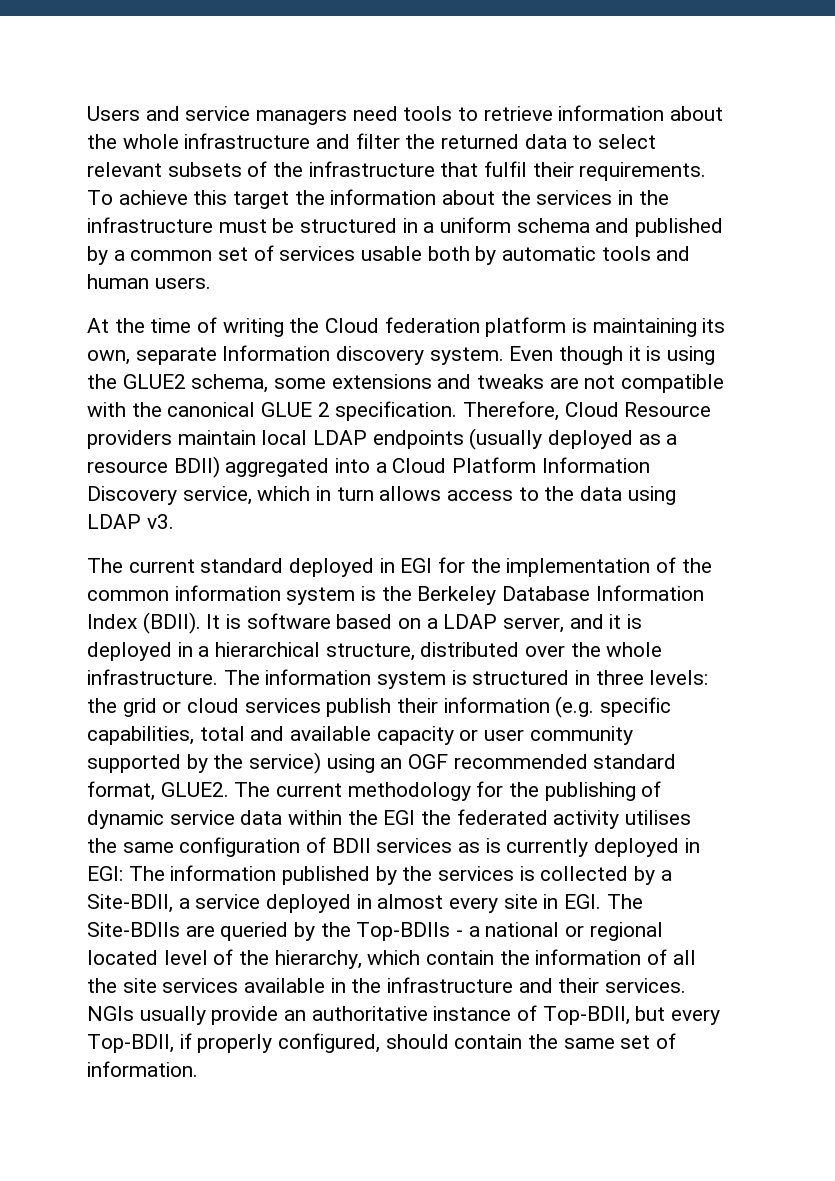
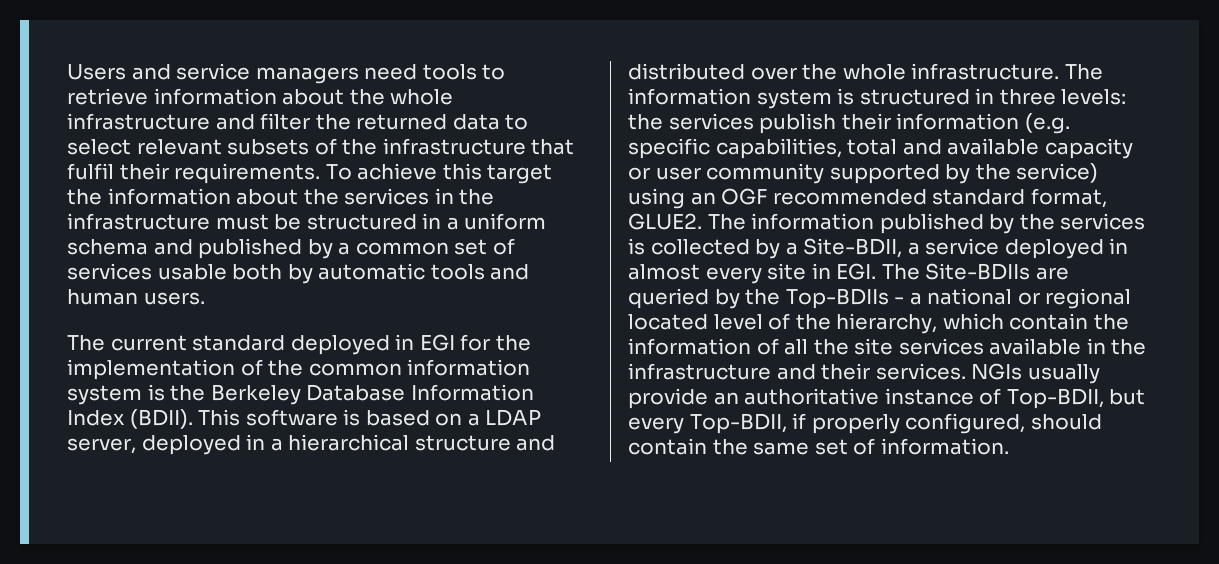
[87,317,726,337] [87,345,716,365] [87,374,725,393] [87,401,712,421] [87,428,678,450] [87,456,650,478] [87,486,676,505] [87,514,174,529] // At the time of writing the Cloud federation platform is maintaining its own, separate Information discovery system. Even though it is using the GLUE2 schema, some extensions and tweaks are not compatible with the canonical GLUE 2 specification. Therefore, Cloud Resource providers maintain local LDAP endpoints (usually deployed as a resource BDII) aggregated into a Cloud Platform Information Discovery service, which in turn allows access to the data using LDAP v3. -> (205, 298) none
[206,613,331,629] It is software -> [198,409,361,426] This software is
[569,614,643,629] and it is -> (136, 446) none
[325,643,415,661] structure, -> [414,435,556,451] structure and
[122,698,240,717] grid or cloud -> (663, 122) none
[276,781,662,801] [87,809,692,829] [87,837,700,857] [87,866,165,881] current methodology for the publishing of dynamic service data within the EGI the federated activity utilises the same configuration of BDII services as is currently deployed in EGI: The -> (746, 222) none

